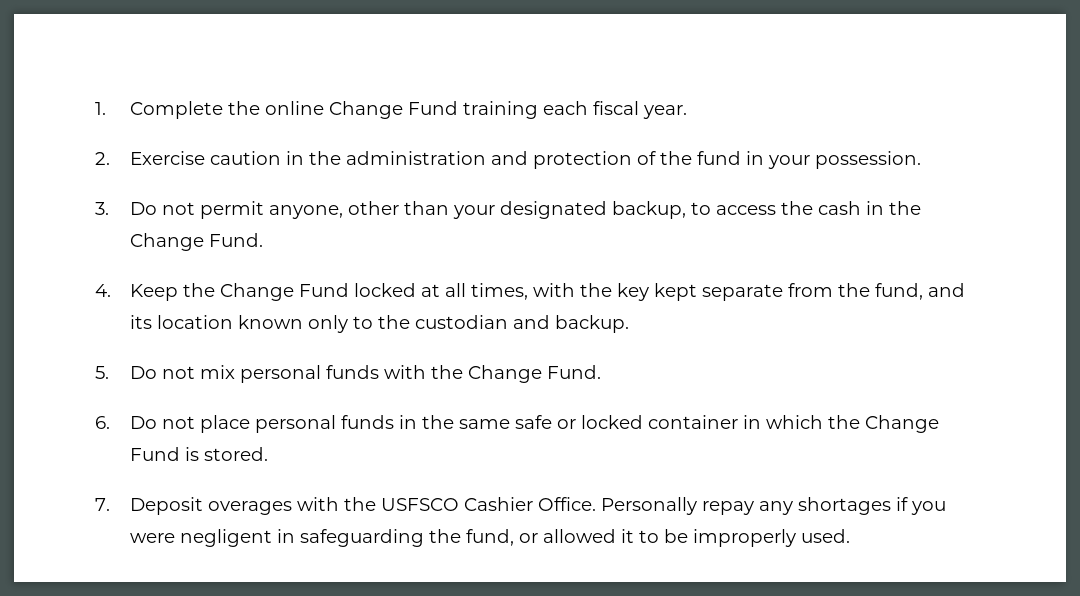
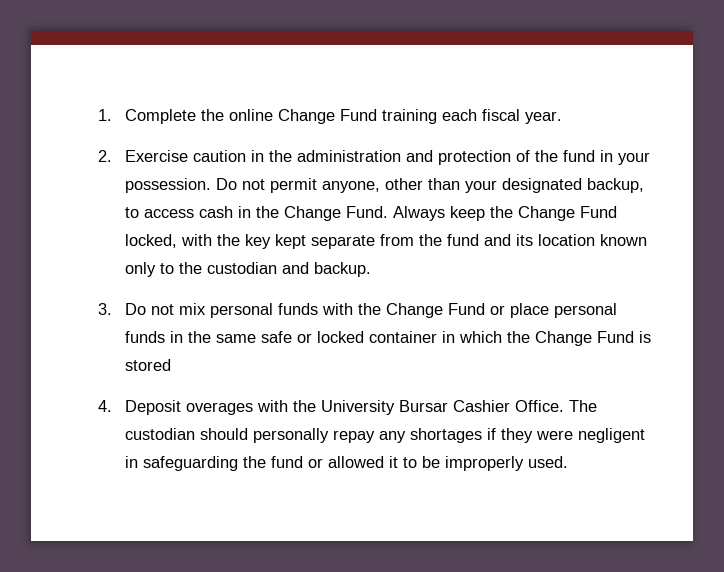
[94,202,109,215] // 3. -> (211, 185) none
[780,201,813,215] the -> (194, 213) none
[94,283,528,301] // 4. Keep the Change Fund locked at all times, -> [392,206,617,221] [124,234,177,248] Always keep the Change Fund locked,
[874,283,923,300] fund, -> [446,234,479,246] fund
[94,366,109,379] 5. -> [97,303,112,315] 3.
[546,365,601,379] [94,416,195,429] Fund. // 6. Do not -> [447,303,505,315] Fund or
[203,447,268,461] [94,498,110,511] stored. // 7. -> [124,359,171,371] [97,400,112,412] stored // 4.
[380,497,697,515] USFSCO Cashier Office. Personally -> [320,400,597,415] [124,428,329,443] University Bursar Cashier Office. The custodian should personally
[910,501,946,515] you -> [500,428,533,443] they
[465,529,514,546] fund, -> [270,456,303,468] fund

